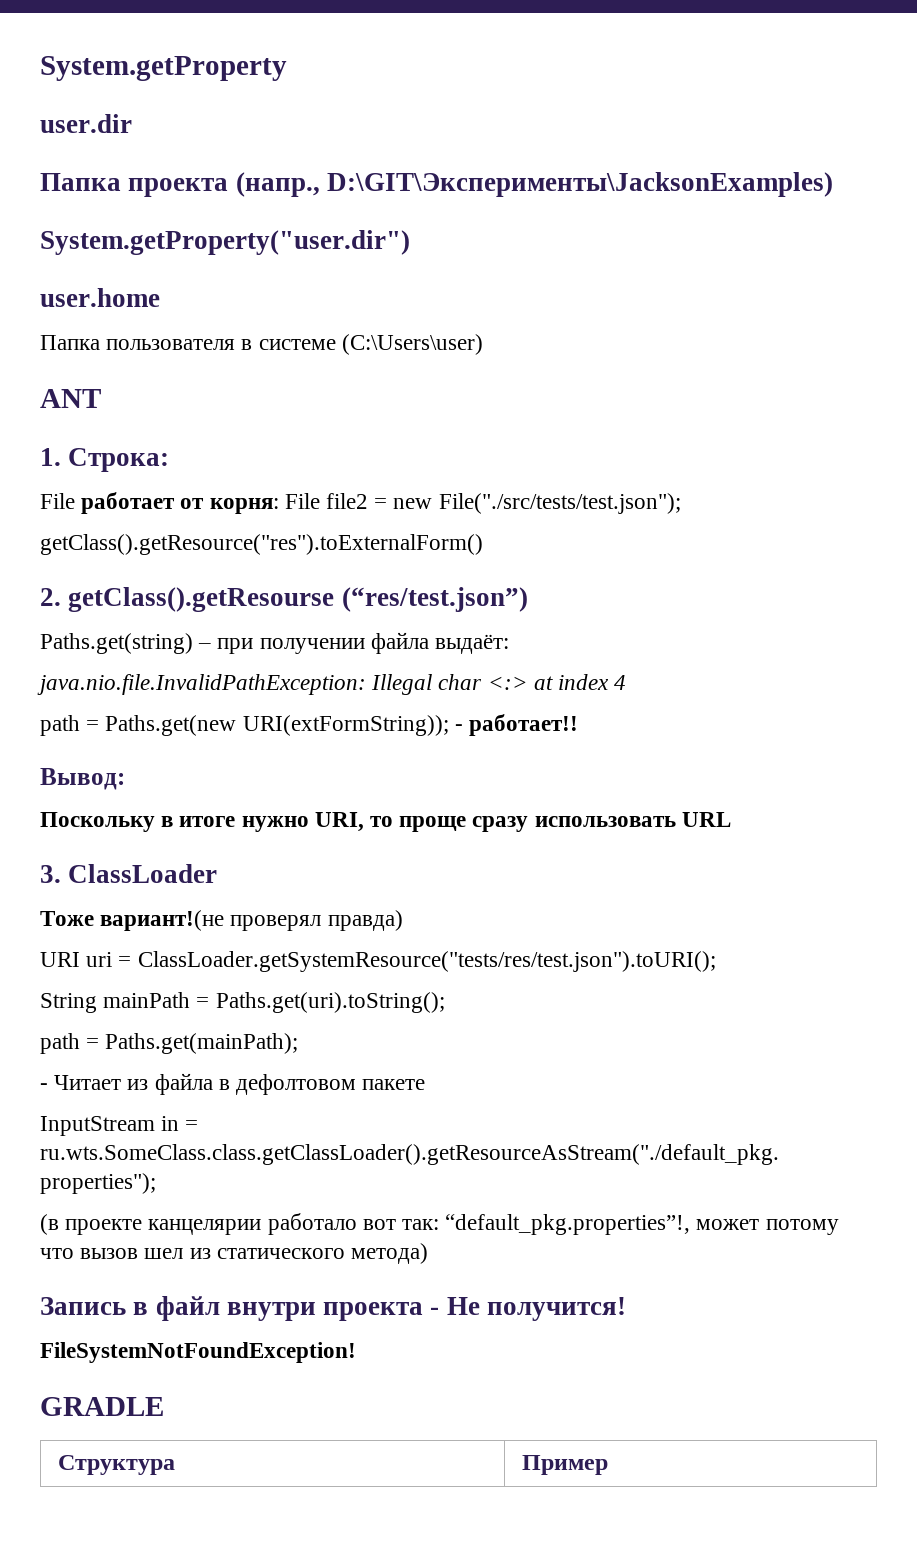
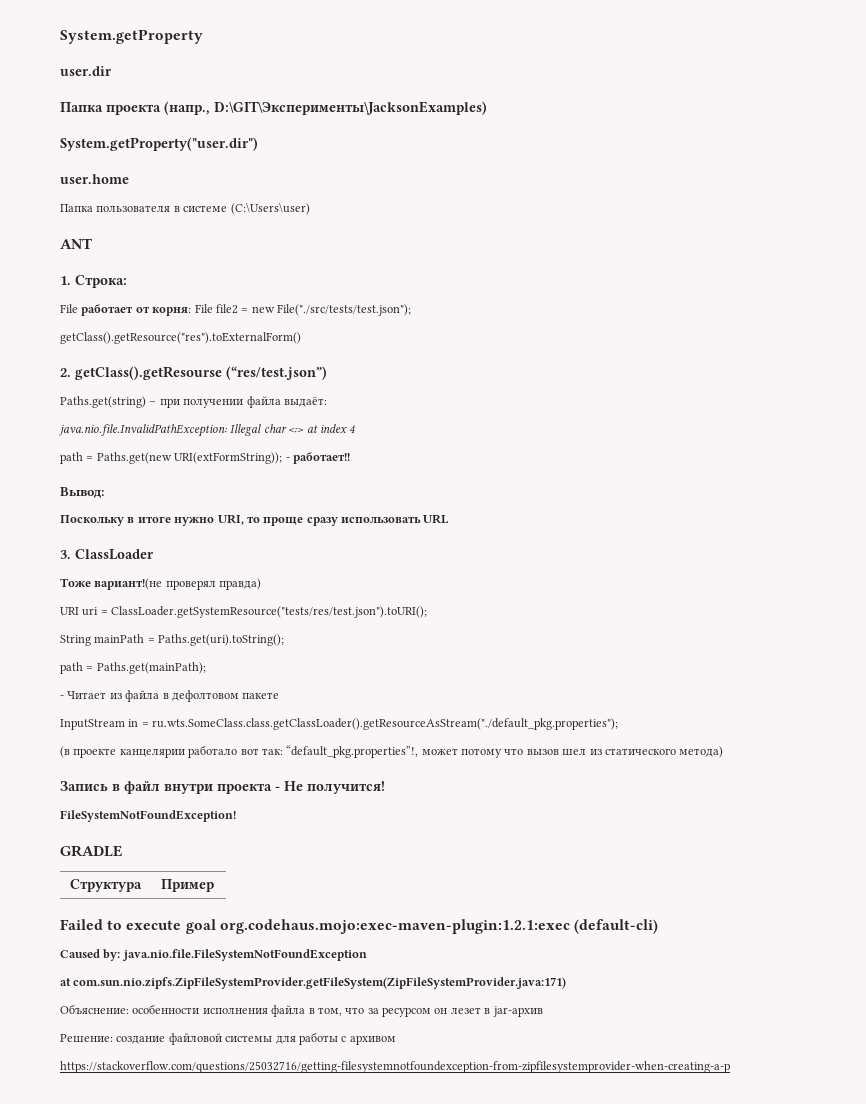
(609, 1465) none -> [60,919,658,934] [60,949,367,961] [60,977,567,989] [60,1004,543,1017] [60,1032,396,1045] [60,1061,730,1073] // Failed to execute goal org.codehaus.mojo:exec-maven-plugin:1.2.1:exec (default-cli) // Caused by: java.nio.file.FileSystemNotFoundException // at com.sun.nio.zipfs.ZipFileSystemProvider.getFileSystem(ZipFileSystemProvider.java:171) // Объяснение: особенности исполнения файла в том, что за ресурсом он лезет в jar-архив // Решение: создание файловой системы для работы с архивом // https://stackoverflow.com/questions/25032716/getting-filesystemnotfoundexception-from-zipfilesystemprovider-when-creating-a-p

